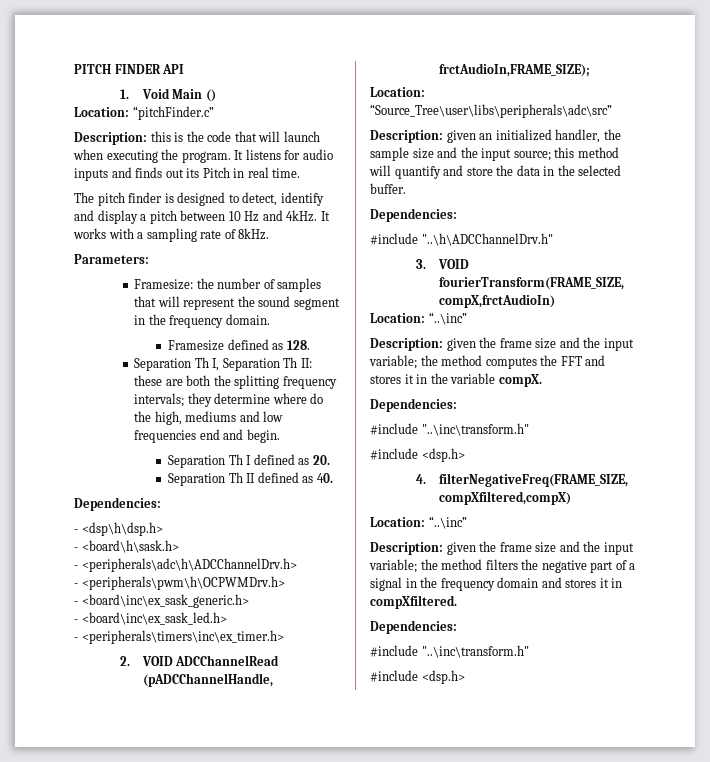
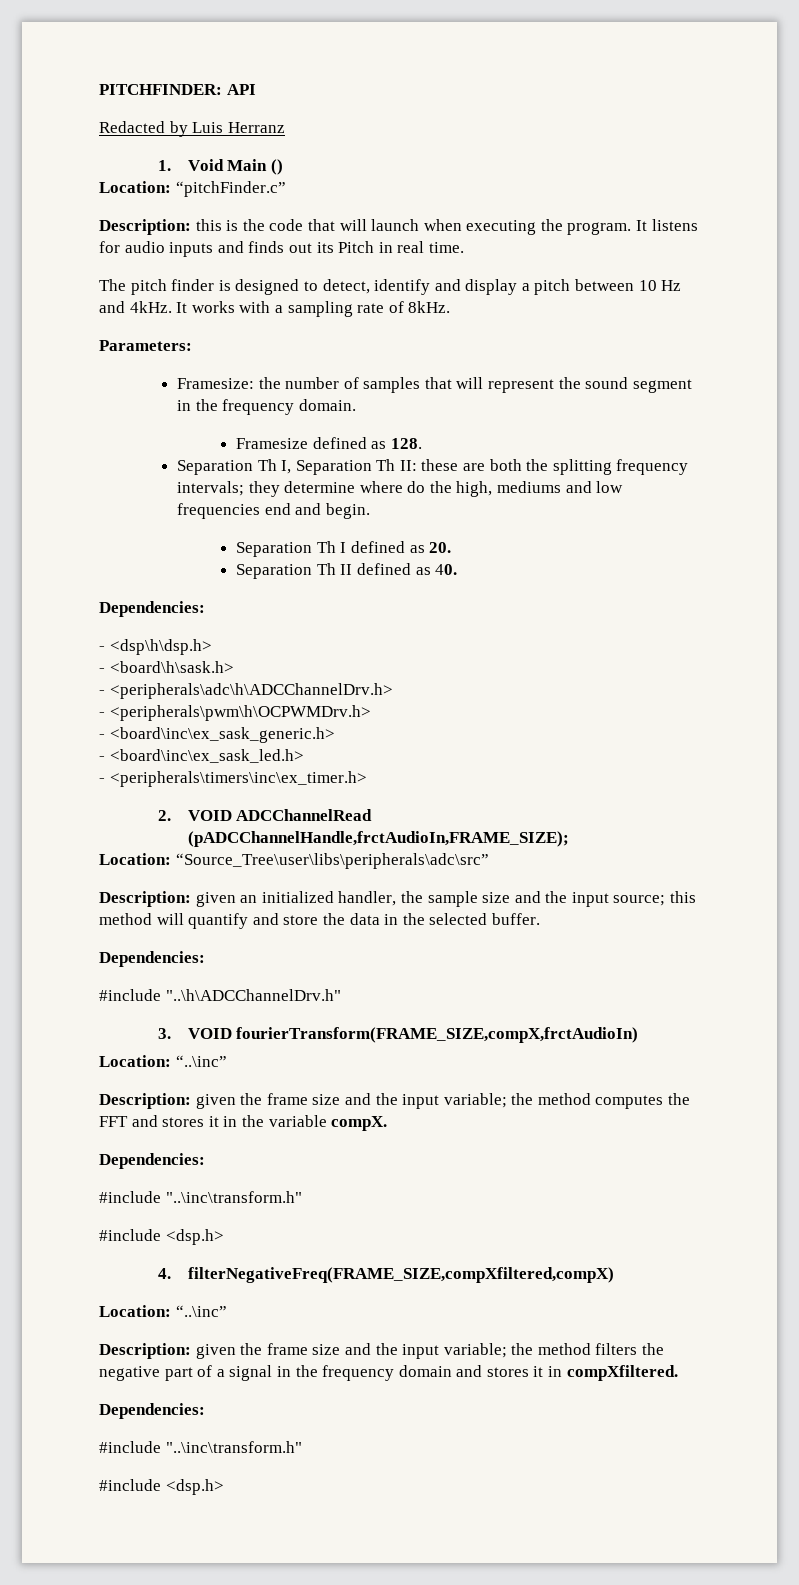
[74,64,161,74] PITCH FINDER -> [99,84,222,95] PITCHFINDER:
(185, 69) none -> [99,121,285,137] // Redacted by Luis Herranz

